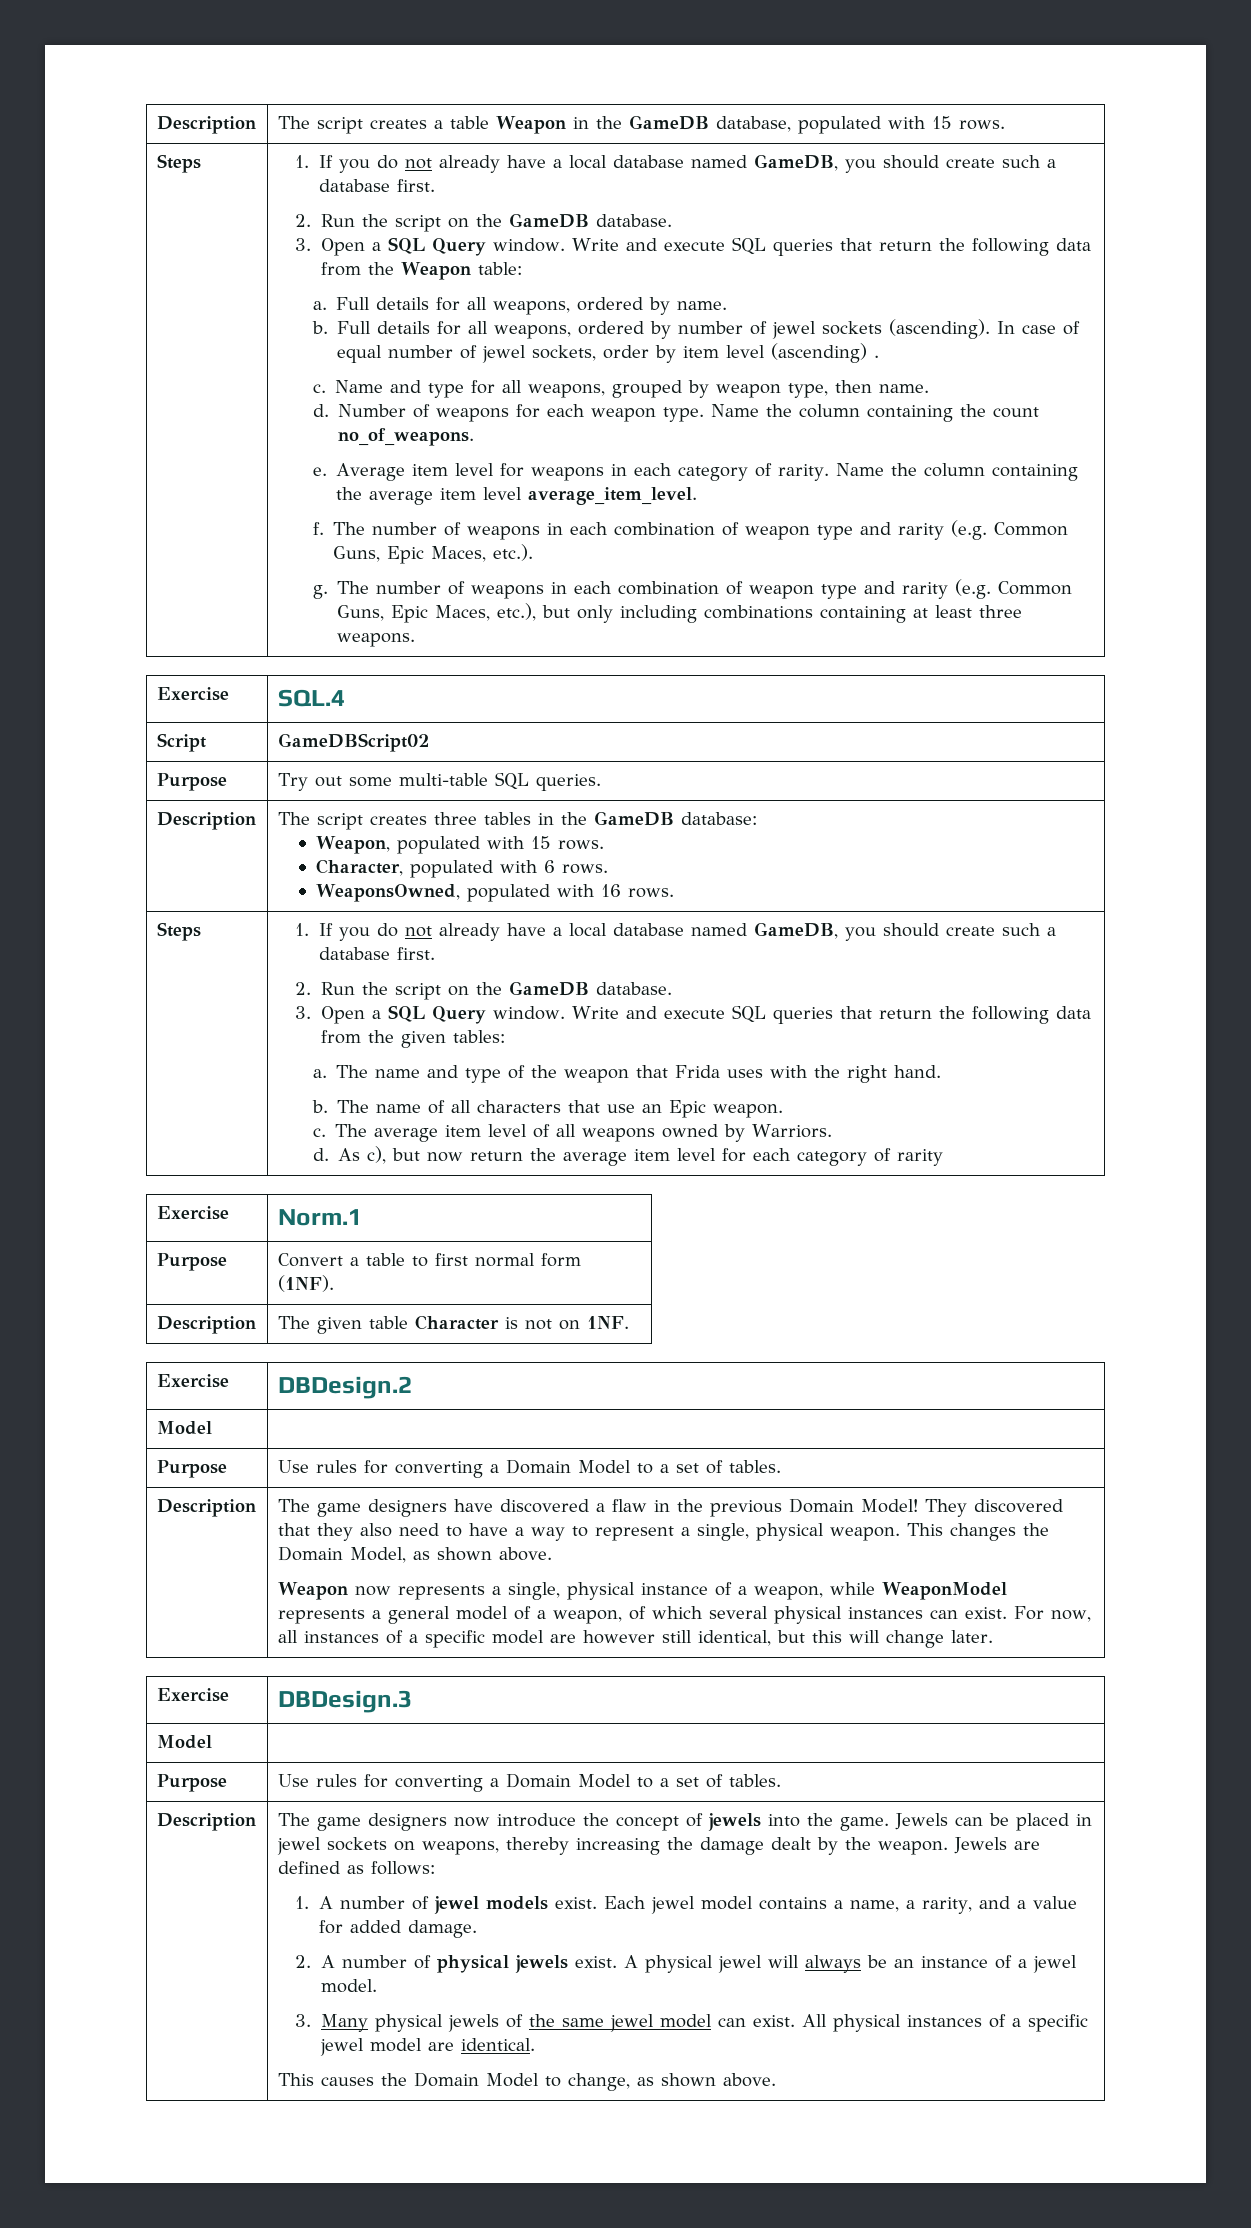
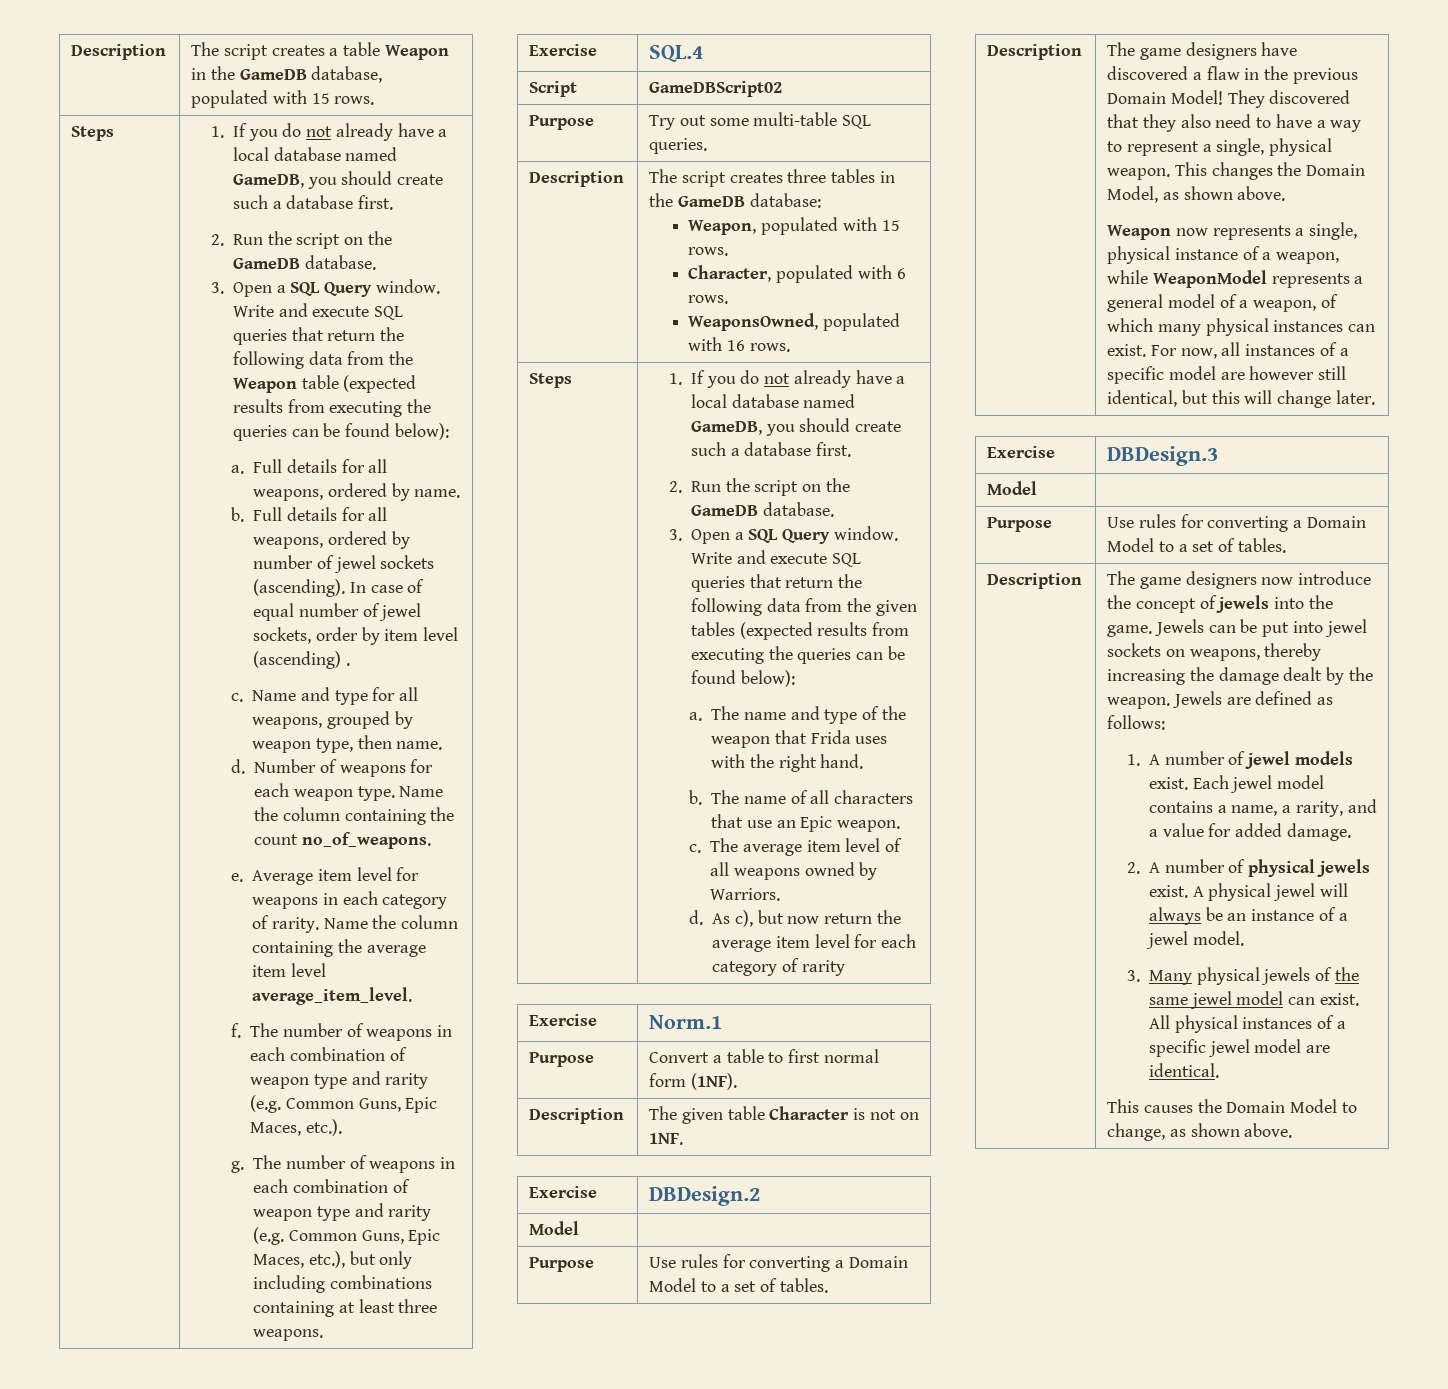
[477,262,522,275] table: -> [301,375,417,393] [232,399,432,417] [232,423,449,441] table (expected results from executing the queries can be found below):
[452,1030,505,1043] tables: -> [690,622,910,640] [690,646,905,664] [690,670,795,687] tables (expected results from executing the queries can be found below):
[708,1606,768,1619] several -> [1157,324,1201,336] many
[1015,1813,1092,1831] placed in -> [1262,621,1323,637] put into

